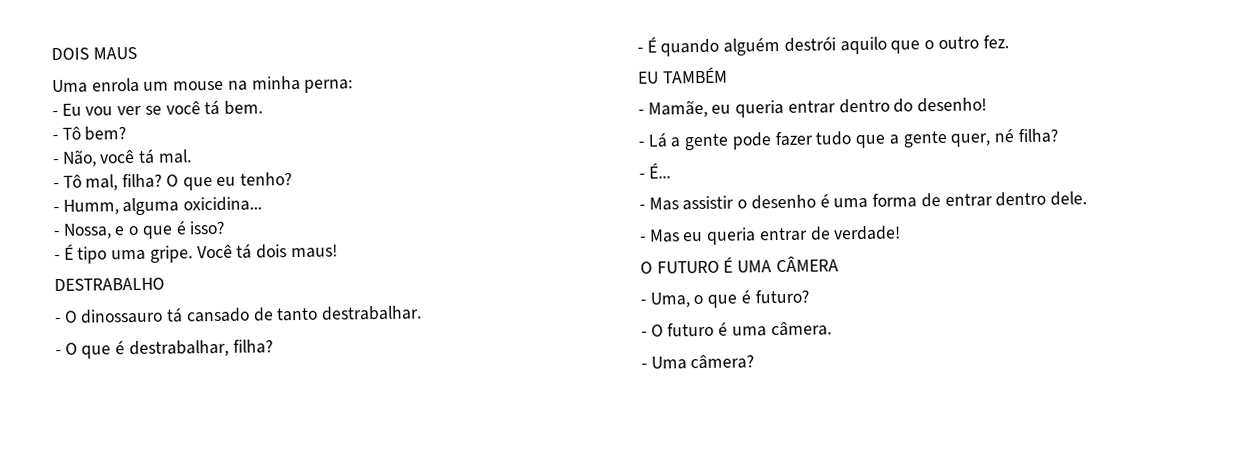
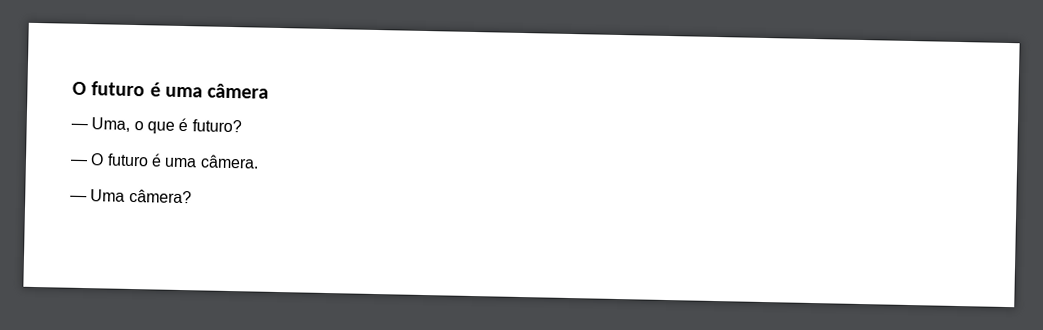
[51,46,137,61] [52,75,354,94] [52,99,264,117] [52,126,127,141] [53,148,192,167] [53,172,293,191] [53,196,263,216] [53,220,226,239] [54,243,338,264] [54,277,165,292] [55,305,423,324] [55,339,273,359] [637,35,1009,57] [638,66,728,84] [638,97,988,118] [638,128,1058,151] [639,162,671,179] [639,191,1087,211] [640,225,902,245] [640,255,839,274] [640,299,646,305] DOIS MAUS // Uma enrola um mouse na minha perna: // - Eu vou ver se você tá bem. // - Tô bem? // - Não, você tá mal. // - Tô mal, filha? O que eu tenho? // - Humm, alguma oxicidina... // - Nossa, e o que é isso? // - É tipo uma gripe. Você tá dois maus! // DESTRABALHO // - O dinossauro tá cansado de tanto destrabalhar. // - O que é destrabalhar, filha? // - É quando alguém destrói aquilo que o outro fez. // EU TAMBÉM // - Mamãe, eu queria entrar dentro do desenho! // - Lá a gente pode fazer tudo que a gente quer, né filha? // - É... // - Mas assistir o desenho é uma forma de entrar dentro dele. // - Mas eu queria entrar de verdade! // O FUTURO É UMA CÂMERA // - -> [72,81,270,99] [71,123,88,130] O futuro é uma câmera // —
[641,331,647,337] - -> [70,159,88,166] —
[641,363,647,369] - -> [70,195,87,202] —

